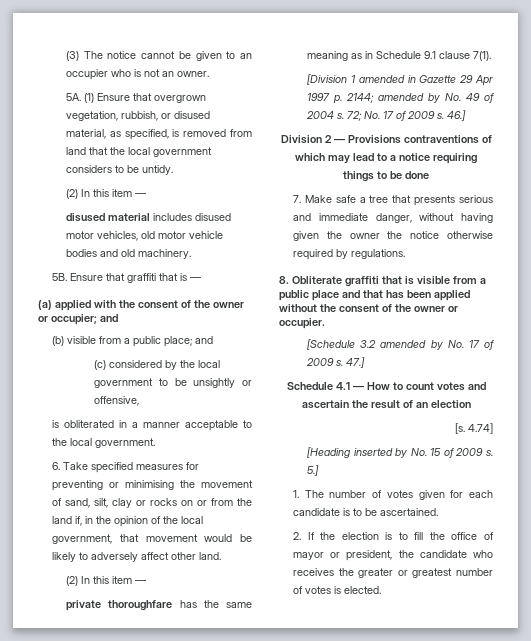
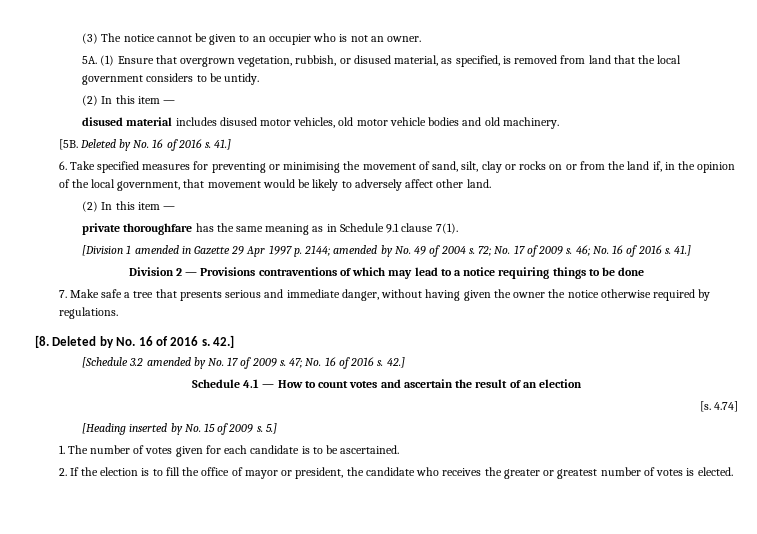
[52,273,202,283] [38,300,244,311] [38,314,118,325] [52,336,214,347] [94,360,221,370] [94,378,253,388] [94,396,140,406] [52,420,252,431] [52,438,156,448] 5B. Ensure that graffiti that is — // (a) applied with the consent of the owner or occupier; and // (b) visible from a public place; and // (c) considered by the local government to be unsightly or offensive, // is obliterated in a manner acceptable to the local government. -> [58,139,232,151] [5B. Deleted by No. 16 of 2016 s. 41.]
[447,110,467,121] 46.] -> [575,245,691,257] 46; No. 16 of 2016 s. 41.]
[279,276,486,287] [279,290,470,301] [279,304,458,313] [279,318,325,329] 8. Obliterate graffiti that is visible from a public place and that has been applied without the consent of the owner or occupier. -> [35,335,234,348] [8. Deleted by No. 16 of 2016 s. 42.]
[346,357,366,368] 47.] -> [289,357,405,369] 47; No. 16 of 2016 s. 42.]

